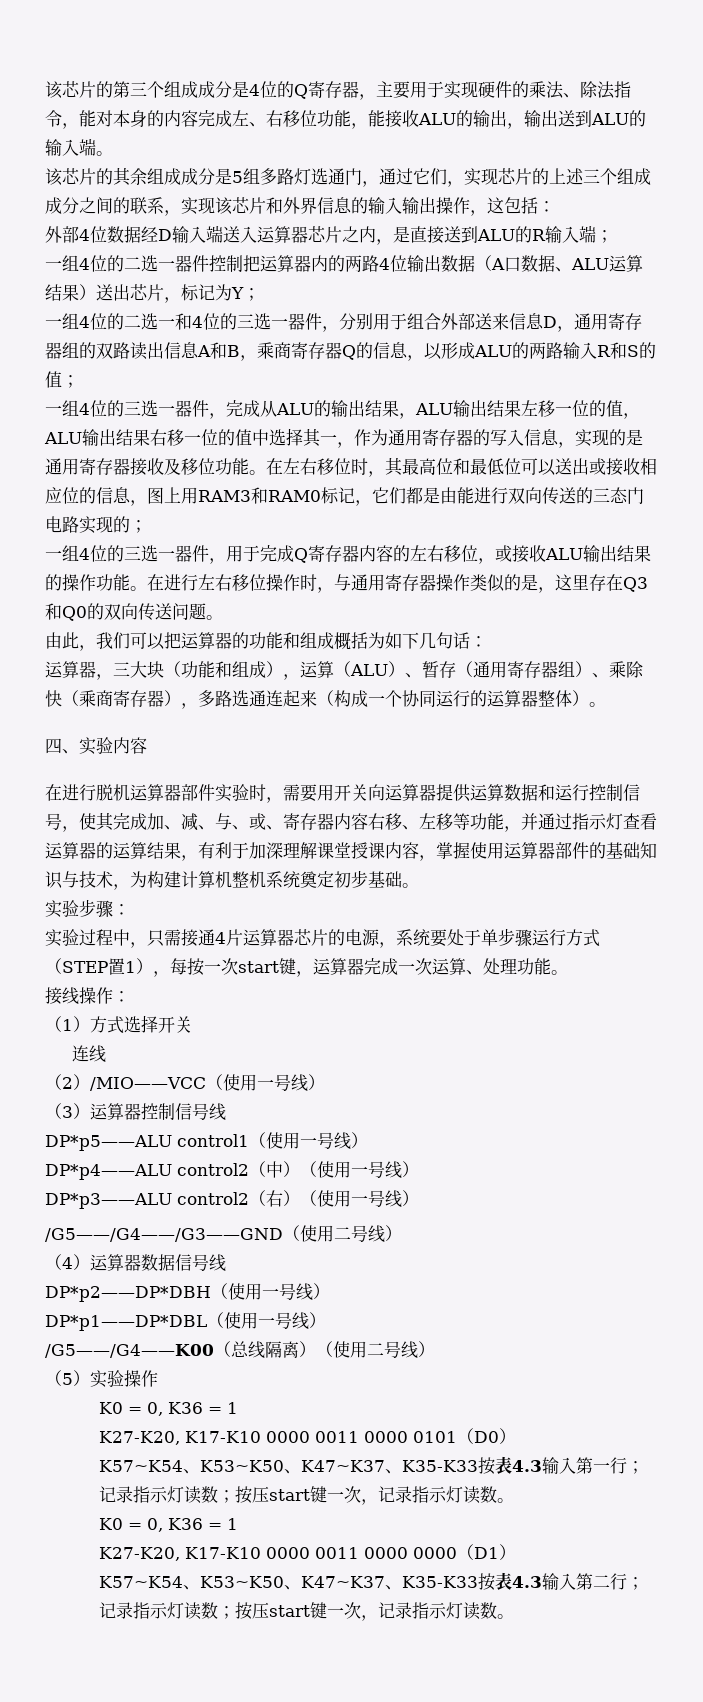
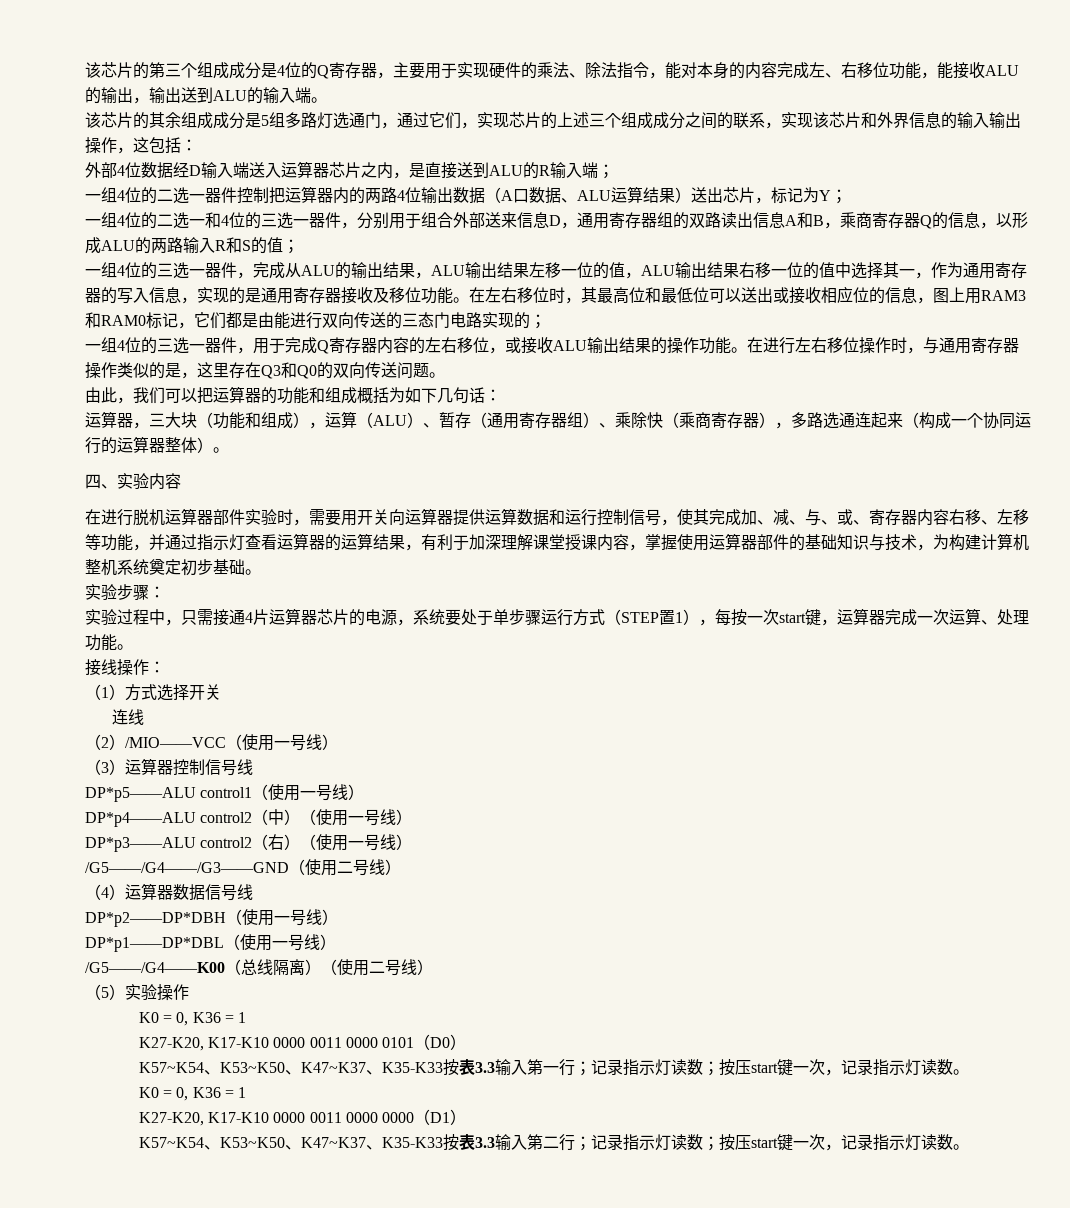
[511,1460,542,1472] 4.3 -> [474,1062,495,1073] 3.3
[511,1576,542,1588] 4.3 -> [474,1137,495,1148] 3.3

